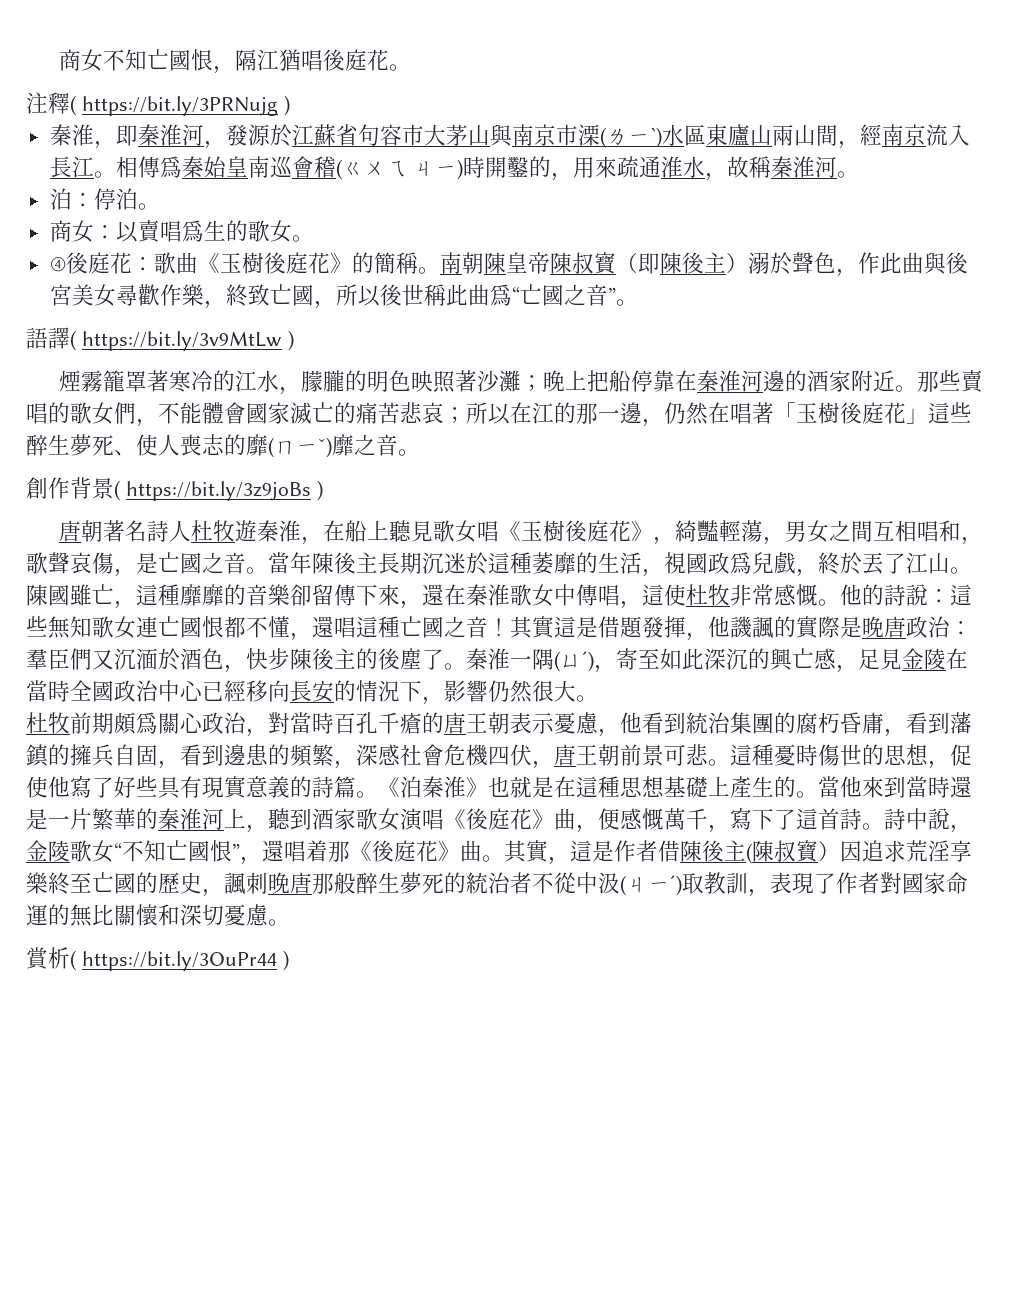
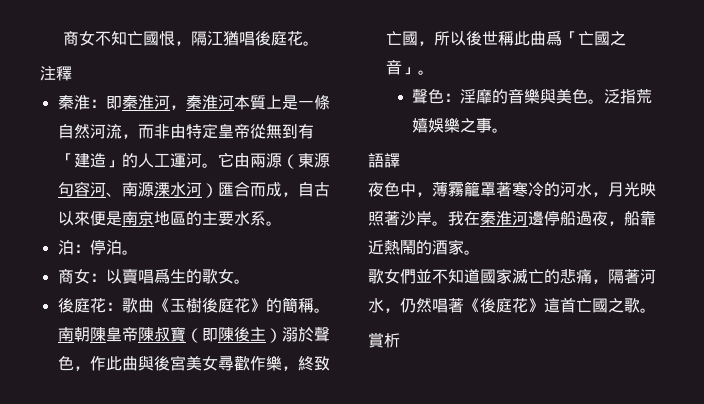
[70,95,290,116] [49,124,116,149] ( https://bit.ly/3PRNujg ) // 秦淮， -> [57,95,106,110] // 秦淮：
[225,124,970,149] [49,156,838,181] 發源於江蘇省句容市大茅山與南京市溧(ㄌㄧˋ)水區東廬山兩山間，經南京流入長江。相傳爲秦始皇南巡會稽(ㄍㄨㄟ ㄐㄧ)時開鑿的，用來疏通淮水，故稱秦淮河 -> [185,95,330,110] [57,123,314,139] [57,152,330,169] [57,181,330,198] [57,211,266,226] 秦淮河本質上是一條自然河流，而非由特定皇帝從無到有「建造」的人工運河。它由兩源（東源句容河、南源溧水河）匯合而成，自古以來便是南京地區的主要水系
[49,257,66,272] ④ -> (250, 281) none
[511,284,638,306] [26,327,294,351] [58,370,984,395] [26,402,972,427] [26,434,420,458] [26,477,323,501] [58,520,983,545] [26,552,972,577] [26,584,972,609] [26,616,972,641] [26,648,968,673] [26,680,598,705] [26,712,972,737] [26,744,972,769] [26,776,972,799] [26,808,972,833] [26,840,972,865] [26,872,968,897] [26,904,268,927] “亡國之音”。 // 語譯( https://bit.ly/3v9MtLw ) // 煙霧籠罩著寒冷的江水，朦朧的明色映照著沙灘；晚上把船停靠在秦淮河邊的酒家附近。那些賣唱的歌女們，不能體會國家滅亡的痛苦悲哀；所以在江的那一邊，仍然在唱著「玉樹後庭花」這些醉生夢死、使人喪志的靡(ㄇㄧˇ)靡之音。 // 創作背景( https://bit.ly/3z9joBs ) // 唐朝著名詩人杜牧遊秦淮，在船上聽見歌女唱《玉樹後庭花》，綺豔輕蕩，男女之間互相唱和，歌聲哀傷，是亡國之音。當年陳後主長期沉迷於這種萎靡的生活，視國政爲兒戲，終於丟了江山。陳國雖亡，這種靡靡的音樂卻留傳下來，還在秦淮歌女中傳唱，這使杜牧非常感慨。他的詩說：這些無知歌女連亡國恨都不懂，還唱這種亡國之音！其實這是借題發揮，他譏諷的實際是晚唐政治：羣臣們又沉湎於酒色，快步陳後主的後塵了。秦淮一隅(ㄩˊ)，寄至如此深沉的興亡感，足見金陵在當時全國政治中心已經移向長安的情況下，影響仍然很大。 // 杜牧前期頗爲關心政治，對當時百孔千瘡的唐王朝表示憂慮，他看到統治集團的腐朽昏庸，看到藩鎮的擁兵自固，看到邊患的頻繁，深感社會危機四伏，唐王朝前景可悲。這種憂時傷世的思想，促使他寫了好些具有現實意義的詩篇。《泊秦淮》也就是在這種思想基礎上產生的。當他來到當時還是一片繁華的秦淮河上，聽到酒家歌女演唱《後庭花》曲，便感慨萬千，寫下了這首詩。詩中說，金陵歌女“不知亡國恨”，還唱着那《後庭花》曲。其實，這是作者借陳後主(陳叔寶）因追求荒淫享樂終至亡國的歷史，諷刺晚唐那般醉生夢死的統治者不從中汲(ㄐㄧˊ)取教訓，表現了作者對國家命運的無比關懷和深切憂慮 -> [561,31,626,46] [385,59,434,75] [412,88,653,104] [412,117,509,133] [368,153,400,168] [368,181,656,197] [368,210,656,226] [368,239,480,255] [368,268,656,284] [368,297,640,313] 「亡國之音」。 // 聲色：淫靡的音樂與美色。泛指荒嬉娛樂之事。 // 語譯 // 夜色中，薄霧籠罩著寒冷的河水，月光映照著沙岸。我在秦淮河邊停船過夜，船靠近熱鬧的酒家。 // 歌女們並不知道國家滅亡的悲痛，隔著河水，仍然唱著《後庭花》這首亡國之歌
[70,950,289,971] ( https://bit.ly/3OuPr44 ) -> (400, 340) none

